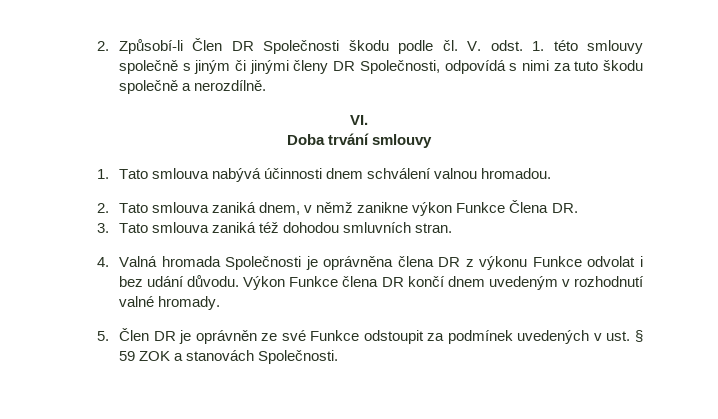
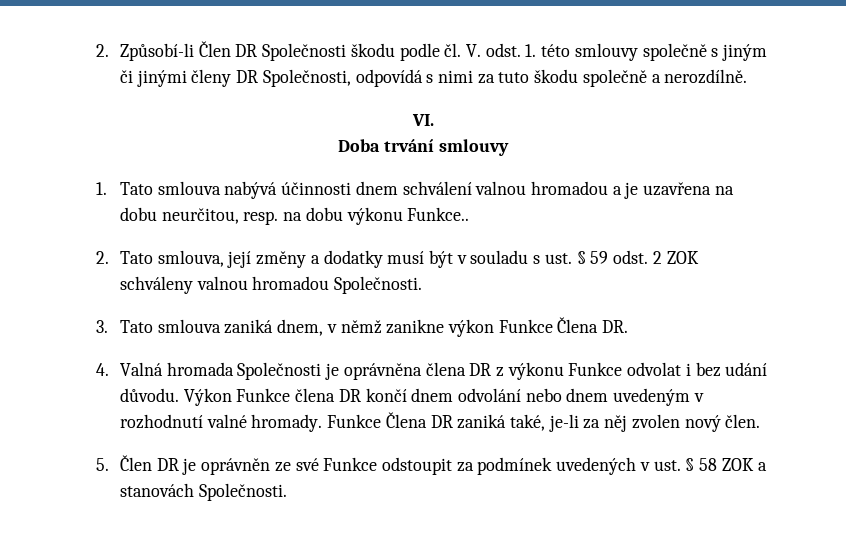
[481,168,552,179] [97,203,110,213] hromadou. // 2. -> [530,181,734,199] [119,207,470,225] [95,250,699,268] [119,276,423,294] [95,320,108,333] hromadou a je uzavřena na dobu neurčitou, resp. na dobu výkonu Funkce.. // 2. Tato smlouva, její změny a dodatky musí být v souladu s ust. § 59 odst. 2 ZOK schváleny valnou hromadou Společnosti. // 3.
[97,222,453,233] // 3. Tato smlouva zaniká též dohodou smluvních stran. -> (629, 326) none
(485, 281) none -> [457,388,609,402] odvolání nebo dnem
(221, 303) none -> [327,412,761,432] Funkce Člena DR zaniká také, je-li za něj zvolen nový člen.
[119,351,136,361] 59 -> [699,458,718,471] 58

